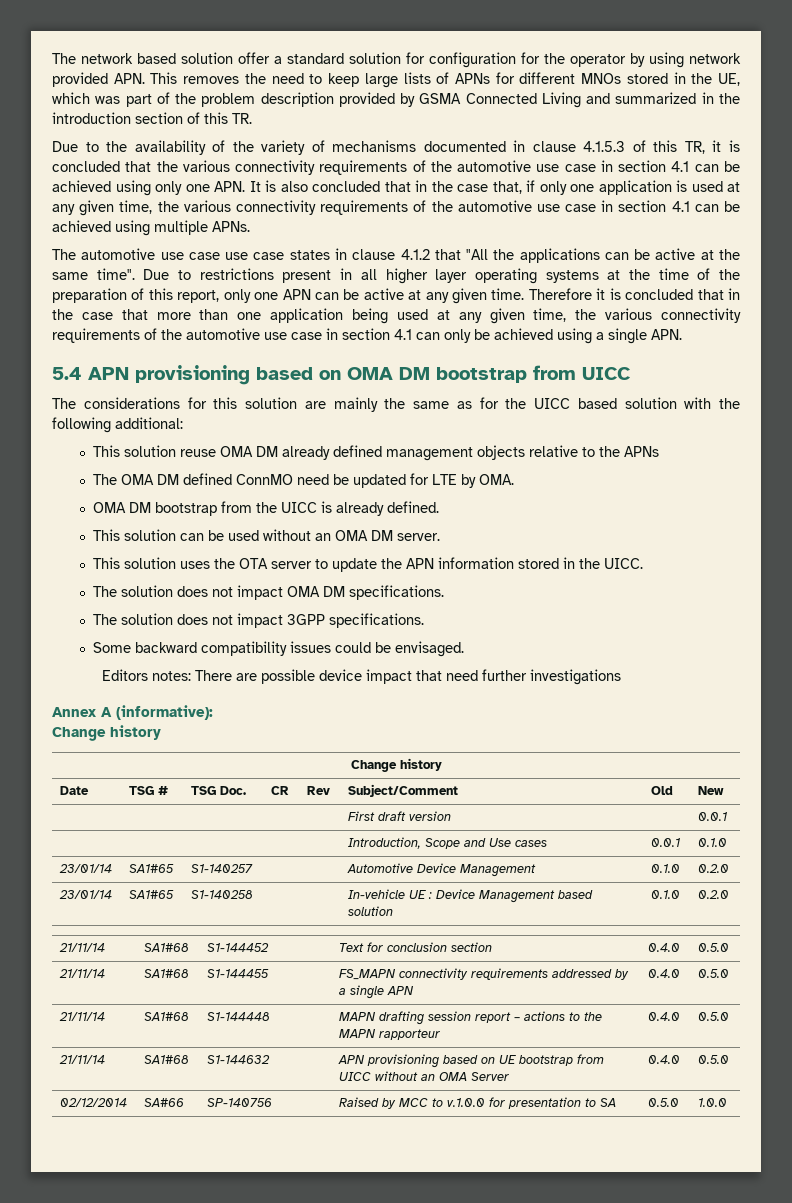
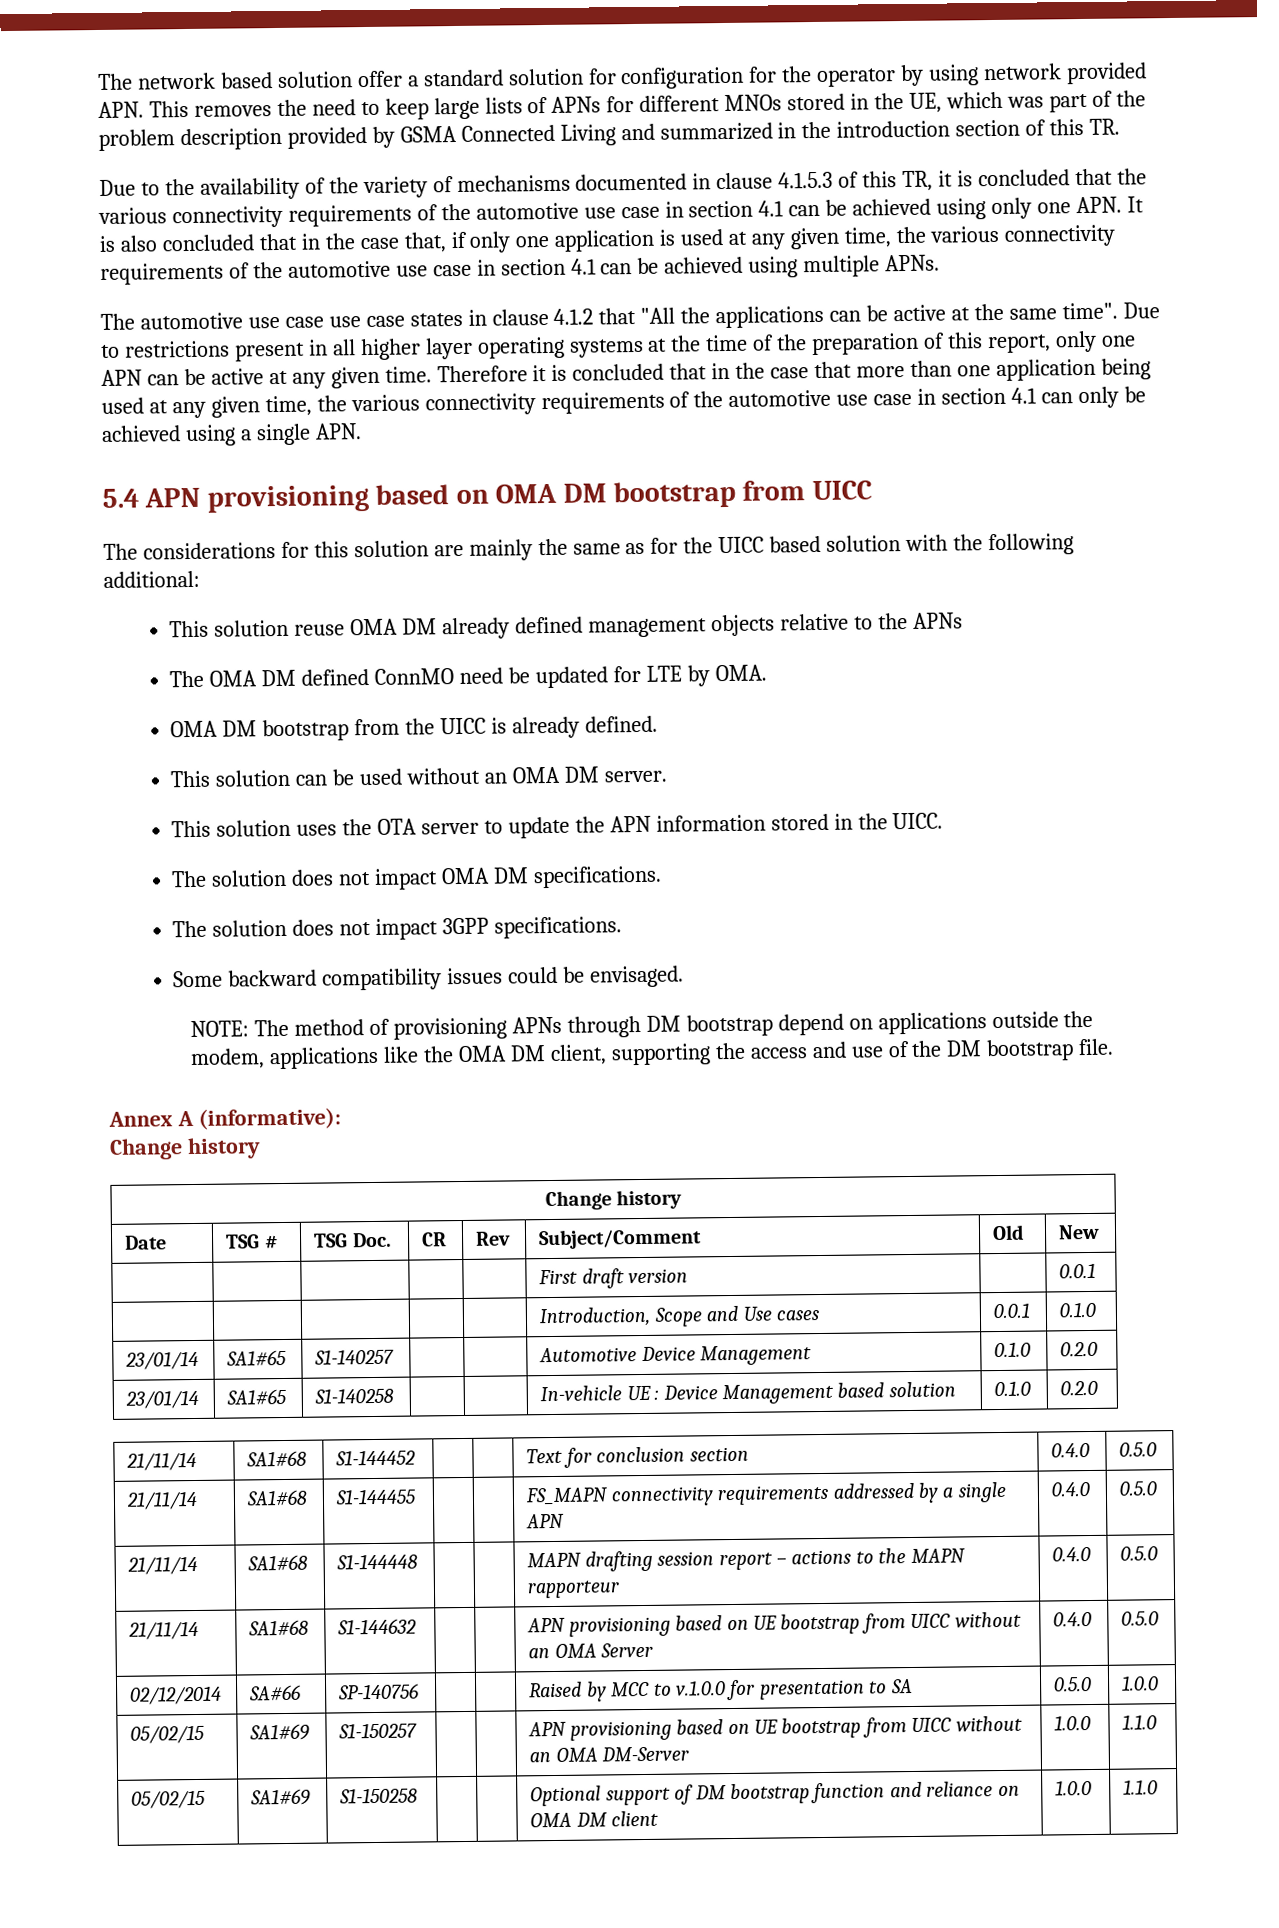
[102,669,622,685] Editors notes: There are possible device impact that need further investigations -> [190,1010,1094,1040] [190,1038,1115,1070] NOTE: The method of provisioning APNs through DM bootstrap depend on applications outside the modem, applications like the OMA DM client, supporting the access and use of the DM bootstrap file.
(728, 1102) none -> [130,1724,206,1744] [249,1723,311,1741] [338,1722,418,1739] [528,1715,1023,1741] [529,1746,690,1763] [1054,1714,1092,1731] [1122,1714,1158,1730] [131,1789,207,1809] [250,1788,312,1806] [339,1787,419,1804] [530,1781,1020,1807] [530,1810,660,1828] [1055,1779,1093,1796] [1123,1779,1159,1795] // 05/02/15 | SA1#69 | S1-150257 | | | APN provisioning based on UE bootstrap from UICC without an OMA DM-Server | 1.0.0 | 1.1.0 // 05/02/15 | SA1#69 | S1-150258 | | | Optional support of DM bootstrap function and reliance on OMA DM client | 1.0.0 | 1.1.0

